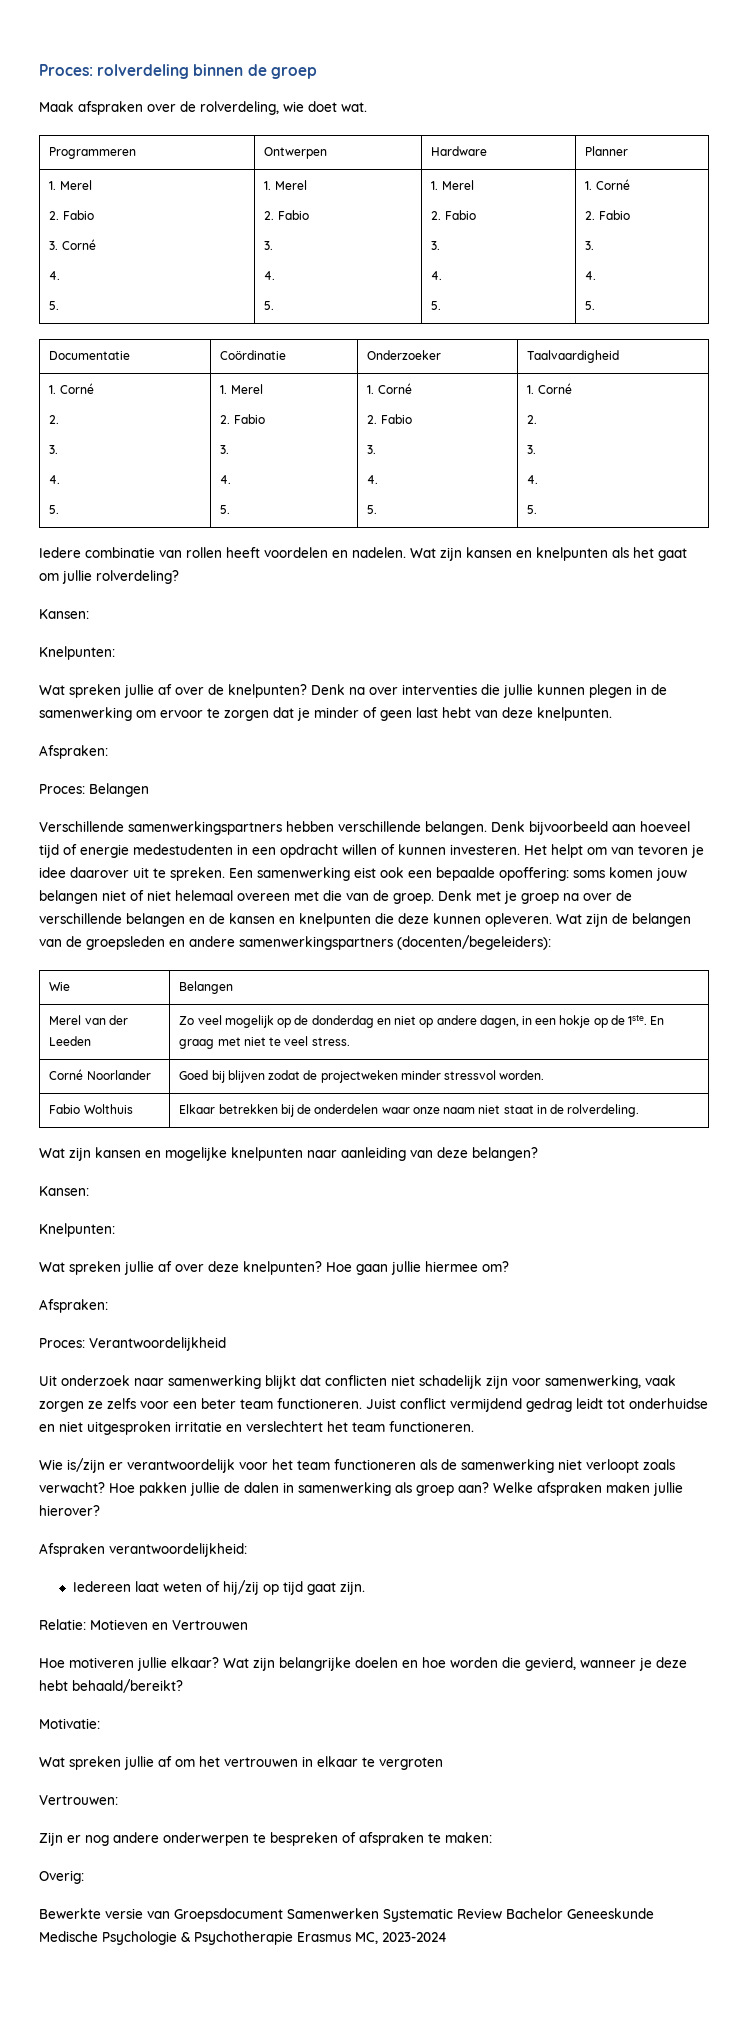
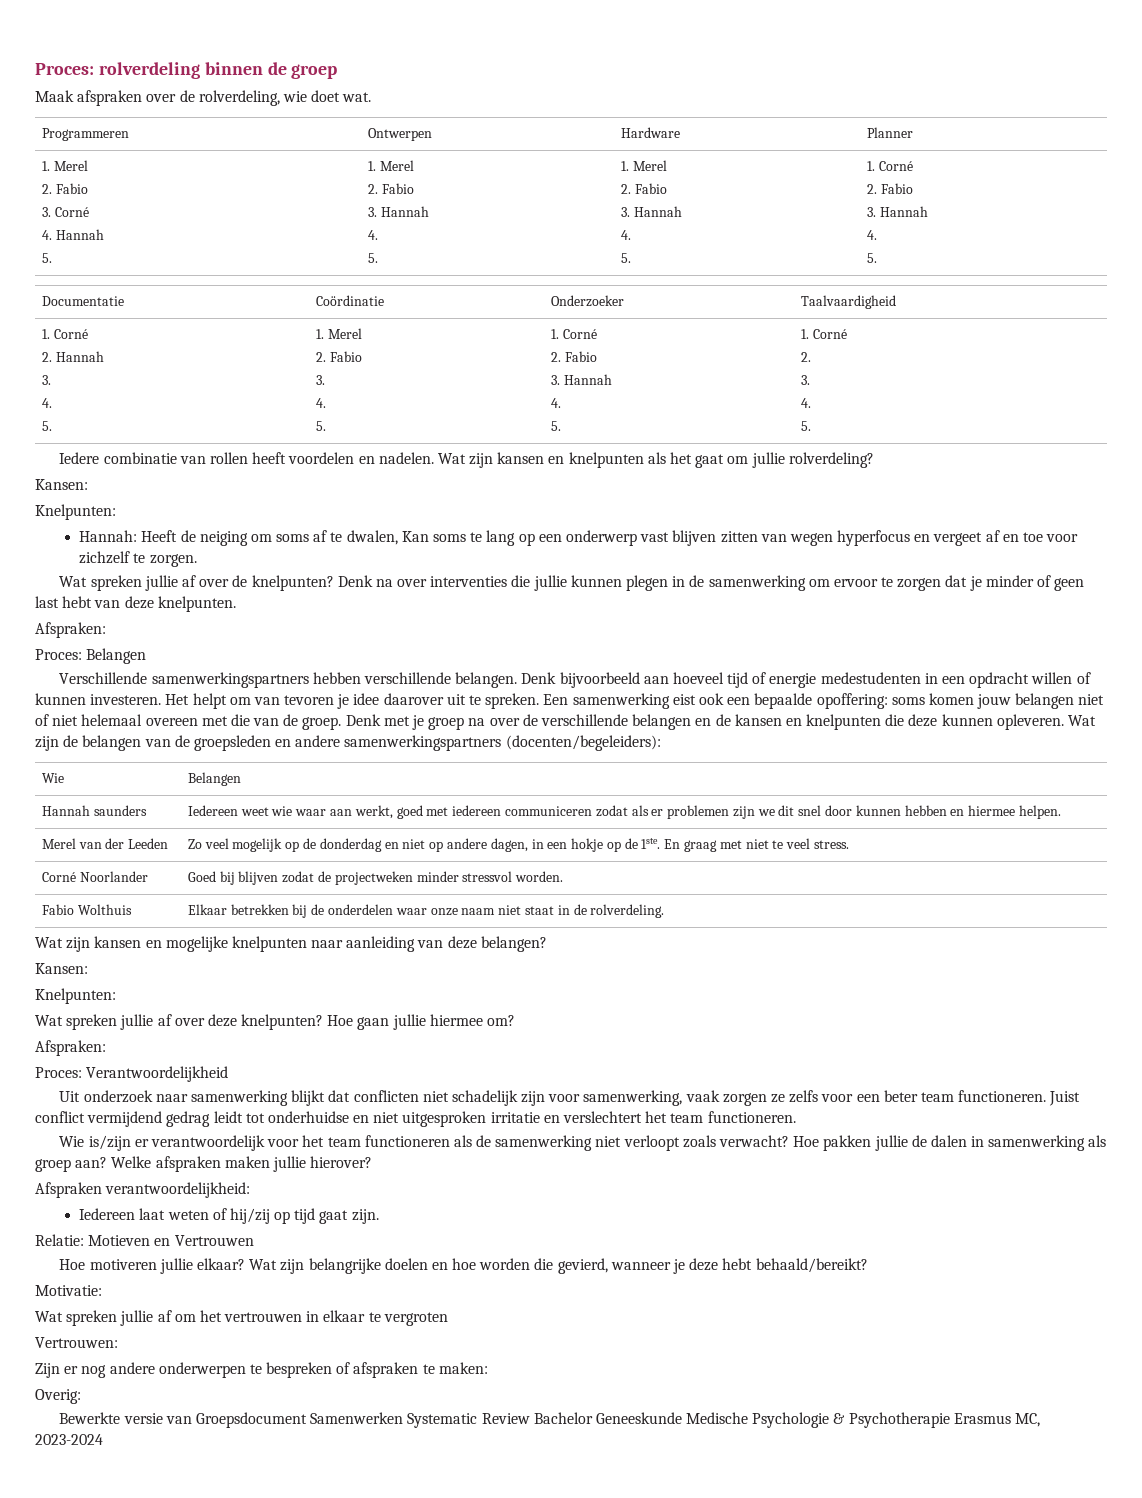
[49,301,60,310] [264,180,307,190] [264,210,309,220] // 5. | 1. Merel // 2. Fabio -> [55,229,104,240] [41,253,52,263] [367,160,414,171] [367,183,414,194] [367,206,429,217] [367,230,378,240] [367,253,378,263] [620,160,667,171] [620,183,667,194] [620,206,682,217] [620,230,631,240] [620,253,631,263] [866,161,913,171] [866,183,913,194] [866,206,928,217] [866,230,877,240] [866,253,877,263] [41,296,124,306] [315,295,384,306] [550,295,624,307] [800,295,896,309] [41,329,88,339] [41,351,104,362] Hannah // 5. | 1. Merel // 2. Fabio // 3. Hannah // 4. // 5. | 1. Merel // 2. Fabio // 3. Hannah // 4. // 5. | 1. Corné // 2. Fabio // 3. Hannah // 4. // 5. // Documentatie | Coördinatie | Onderzoeker | Taalvaardigheid // 1. Corné // 2. Hannah
[585,271,597,280] [585,301,596,310] [49,351,131,360] [220,350,287,360] [367,350,442,360] [527,350,620,363] [49,383,94,394] [49,415,60,424] [49,445,59,454] [49,475,61,484] [49,505,60,514] [220,384,263,394] [220,414,265,424] [220,445,230,454] [220,475,232,484] [220,505,231,514] [367,383,412,394] [367,414,412,424] [367,445,377,454] // 4. // 5. // Documentatie | Coördinatie | Onderzoeker | Taalvaardigheid // 1. Corné // 2. // 3. // 4. // 5. | 1. Merel // 2. Fabio // 3. // 4. // 5. | 1. Corné // 2. Fabio // 3. -> [563,374,612,385] Hannah
(115, 653) none -> [79,530,1079,546] [79,551,197,567] // Hannah: Heeft de neiging om soms af te dwalen, Kan soms te lang op een onderwerp vast blijven zitten van wegen hyperfocus en vergeet af en toe voor zichzelf te zorgen.
(234, 987) none -> [41,805,147,816] [187,805,1061,819] // Hannah saunders | Iedereen weet wie waar aan werkt, goed met iedereen communiceren zodat als er problemen zijn we dit snel door kunnen hebben en hiermee helpen.

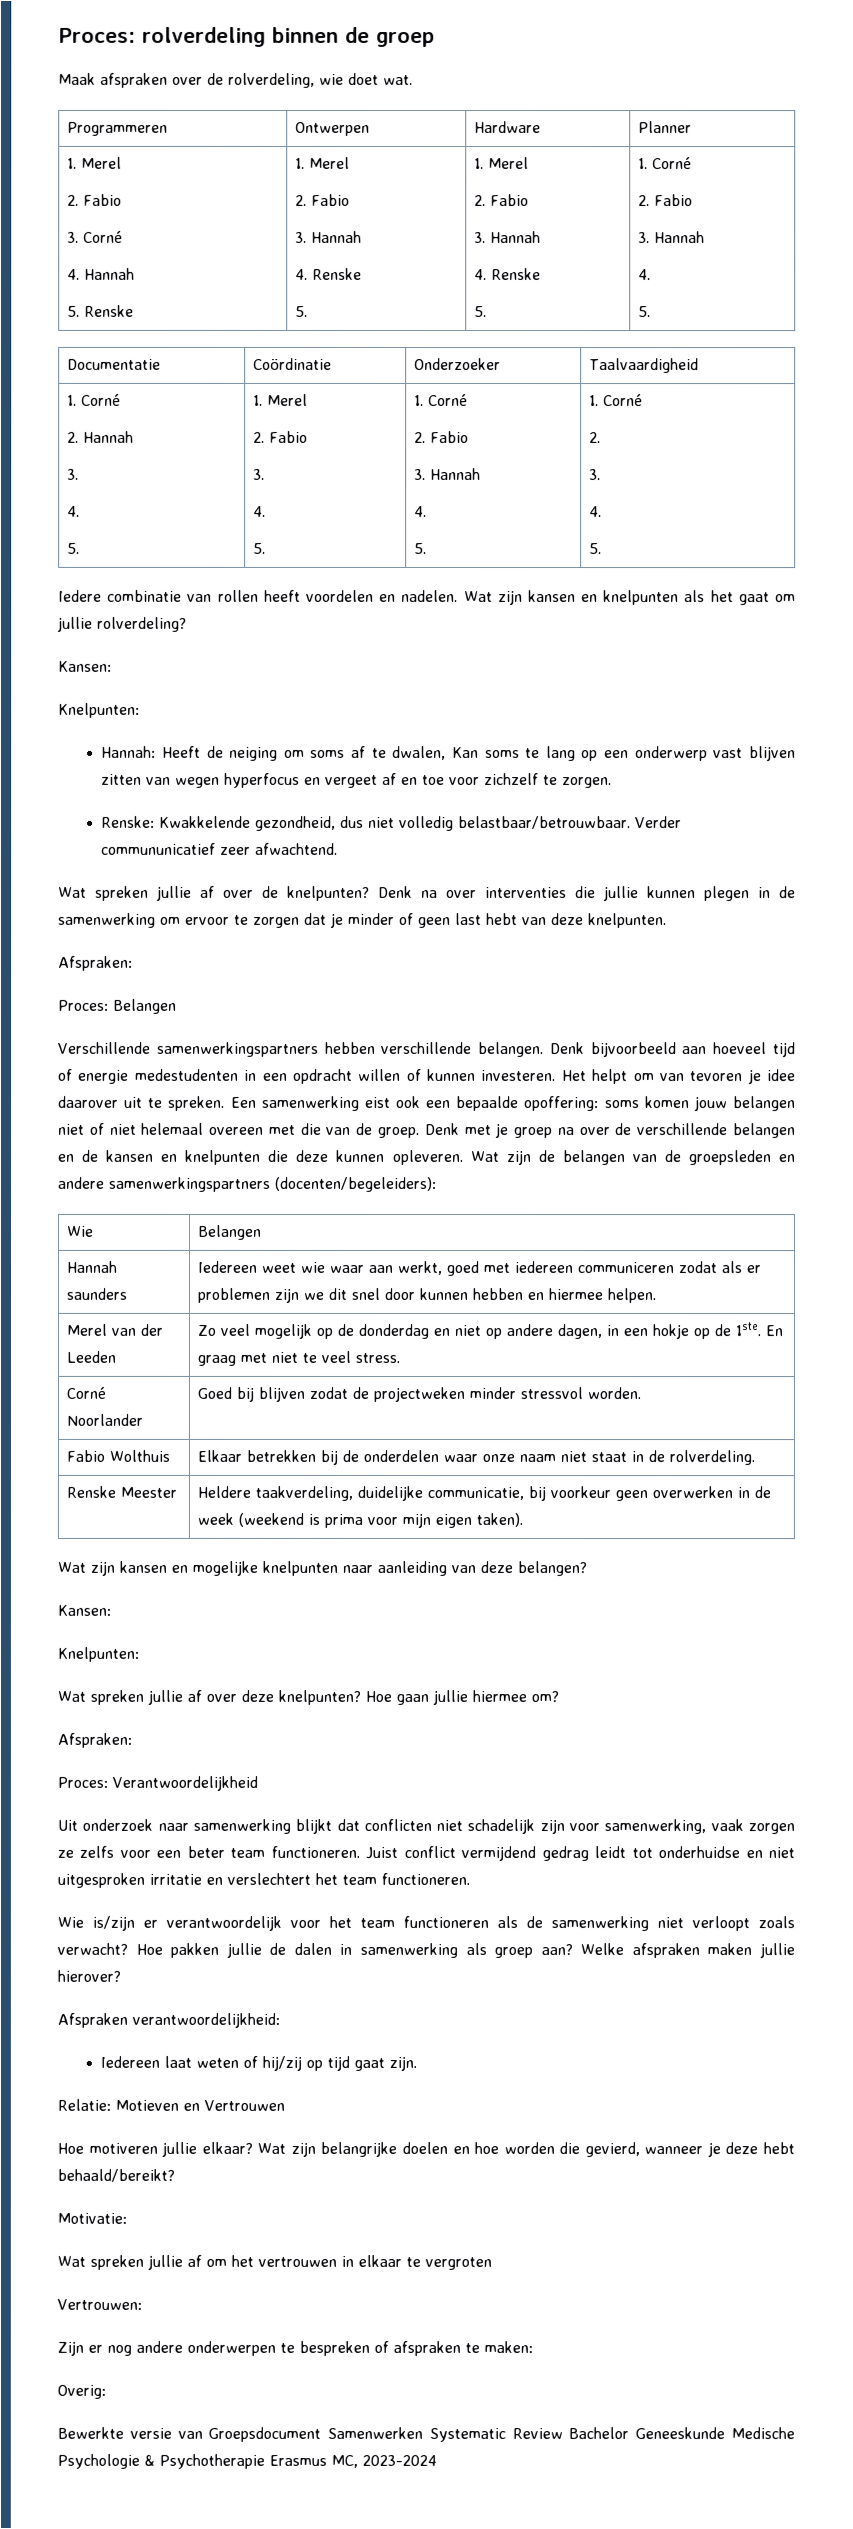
[367,160,414,171] [367,183,414,194] [367,206,429,217] [367,230,378,240] [367,253,378,263] [620,160,667,171] [620,183,667,194] [620,206,682,217] [620,230,631,240] | 1. Merel // 2. Fabio // 3. Hannah // 4. // 5. | 1. Merel // 2. Fabio // 3. Hannah // 4. -> [83,304,134,317] [294,156,350,169] [294,193,350,206] [294,230,362,243] [294,267,362,280] [294,305,308,317] [473,157,529,170] [473,194,529,207] [473,231,541,244] [473,268,541,281] Renske | 1. Merel // 2. Fabio // 3. Hannah // 4. Renske // 5. | 1. Merel // 2. Fabio // 3. Hannah // 4. Renske
(197, 560) none -> [101,815,683,832] [101,842,339,855] // Renske: Kwakkelende gezondheid, dus niet volledig belastbaar/betrouwbaar. Verder commununicatief zeer afwachtend.
(665, 911) none -> [65,1485,177,1498] [196,1485,771,1502] [196,1512,523,1529] // Renske Meester | Heldere taakverdeling, duidelijke communicatie, bij voorkeur geen overwerken in de week (weekend is prima voor mijn eigen taken).

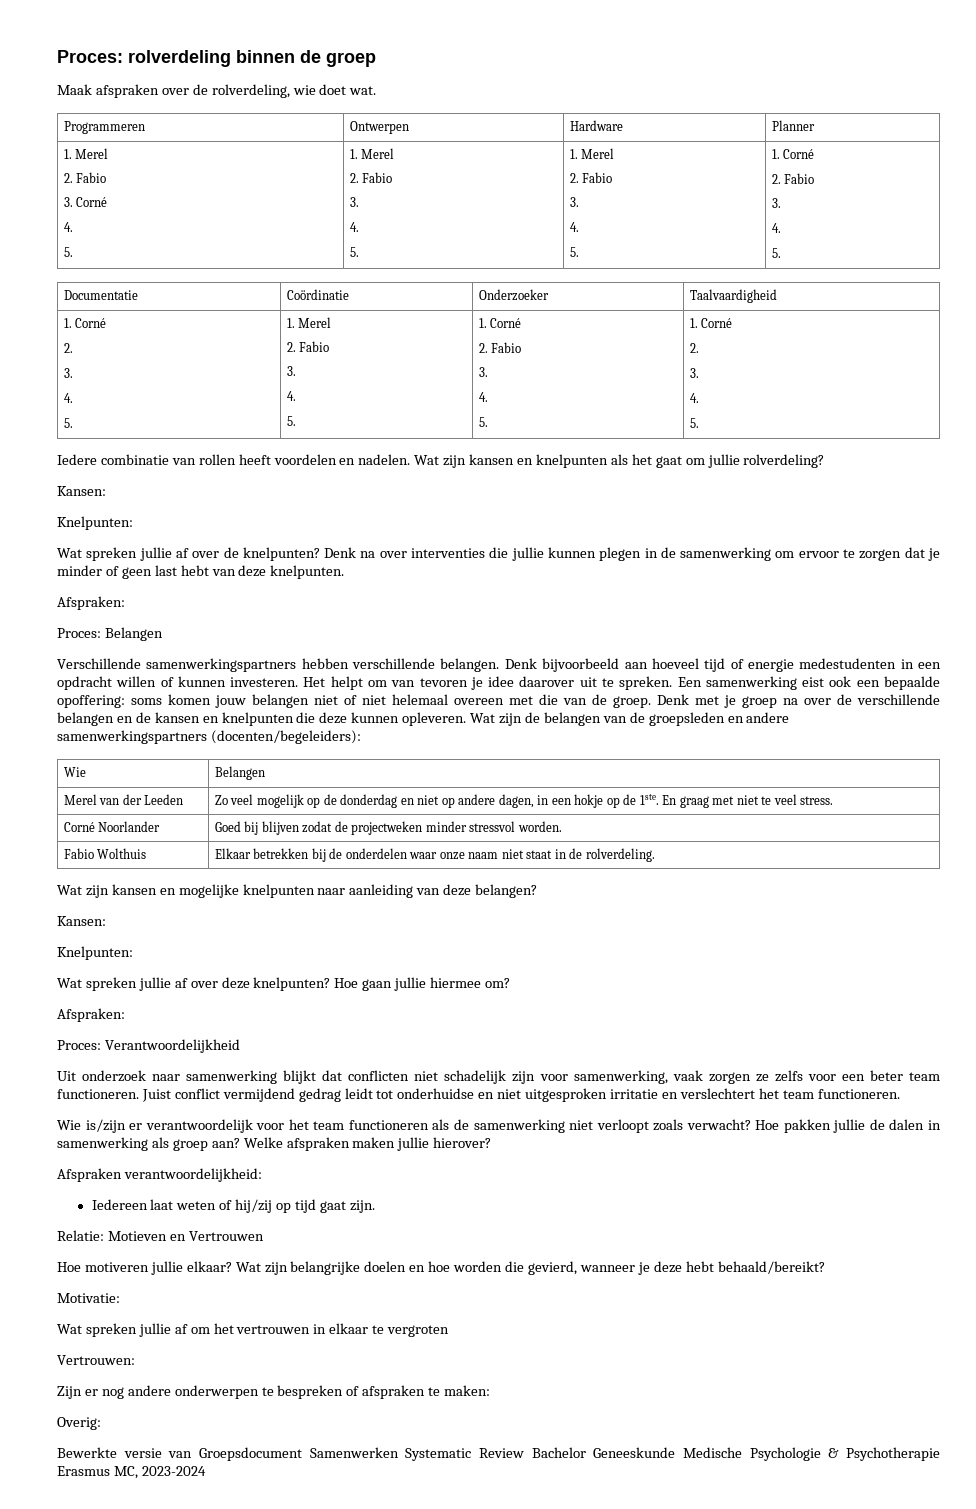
[83,267,135,280] [66,304,134,317] [294,156,350,169] [294,193,350,206] [294,230,362,243] [294,267,362,280] [294,305,308,317] [473,157,529,170] [473,194,529,207] [473,231,541,244] [473,268,541,281] [473,306,487,318] [637,157,692,170] [637,194,693,207] [637,231,705,244] [637,269,651,281] [637,306,651,318] [66,358,161,370] [252,357,332,370] [413,357,501,371] [588,358,699,374] [66,393,121,406] [66,430,134,443] Hannah // 5. Renske | 1. Merel // 2. Fabio // 3. Hannah // 4. Renske // 5. | 1. Merel // 2. Fabio // 3. Hannah // 4. Renske // 5. | 1. Corné // 2. Fabio // 3. Hannah // 4. // 5. // Documentatie | Coördinatie | Onderzoeker | Taalvaardigheid // 1. Corné // 2. Hannah -> [63,247,73,257] [349,148,395,159] [349,172,393,183] // 5. | 1. Merel // 2. Fabio
[429,468,481,481] Hannah -> [771,223,781,233] [771,248,781,258] [63,290,138,300] [286,289,349,300] [478,289,549,301] [689,289,777,303] [63,318,107,328] [63,343,73,353] [63,368,73,378] [63,393,73,403] [63,418,73,428] [286,317,332,328] [286,341,330,352] [286,366,296,376] [286,391,296,401] [286,416,296,426] [478,318,522,328] [478,342,522,353] [478,367,488,377] // 4. // 5. // Documentatie | Coördinatie | Onderzoeker | Taalvaardigheid // 1. Corné // 2. // 3. // 4. // 5. | 1. Merel // 2. Fabio // 3. // 4. // 5. | 1. Corné // 2. Fabio // 3.
[101,745,796,762] [101,772,613,789] [101,815,683,832] [101,842,339,855] // Hannah: Heeft de neiging om soms af te dwalen, Kan soms te lang op een onderwerp vast blijven zitten van wegen hyperfocus en vergeet af en toe voor zichzelf te zorgen. // Renske: Kwakkelende gezondheid, dus niet volledig belastbaar/betrouwbaar. Verder commununicatief zeer afwachtend. -> (133, 523) none
[65,1260,118,1273] [65,1287,127,1300] [196,1260,761,1277] [196,1287,656,1304] // Hannah saunders | Iedereen weet wie waar aan werkt, goed met iedereen communiceren zodat als er problemen zijn we dit snel door kunnen hebben en hiermee helpen. -> (265, 773) none
[65,1485,177,1498] [196,1485,771,1502] [196,1512,523,1529] // Renske Meester | Heldere taakverdeling, duidelijke communicatie, bij voorkeur geen overwerken in de week (weekend is prima voor mijn eigen taken). -> (655, 855) none

